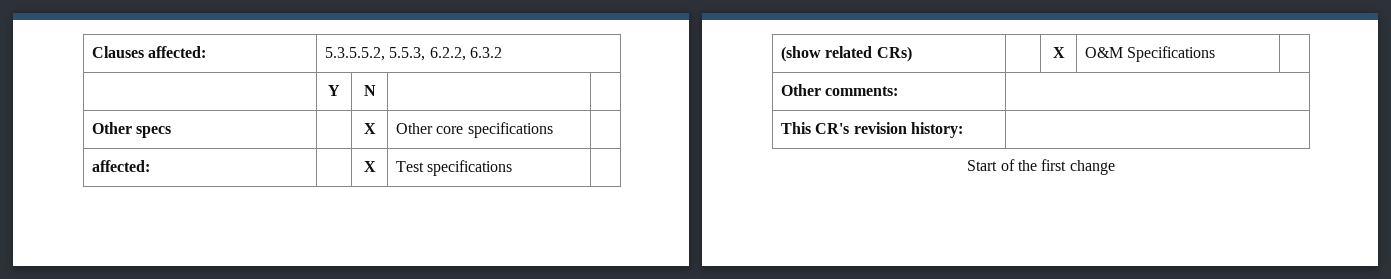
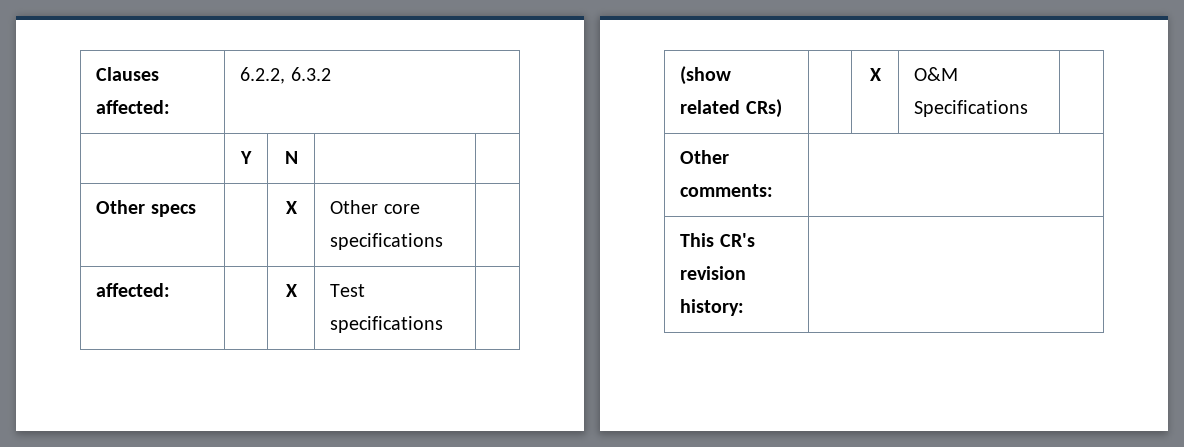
[324,47,426,61] 5.3.5.5.2, 5.5.3, -> (171, 107) none
[967,159,1115,175] // Start of the first change -> (745, 307) none

